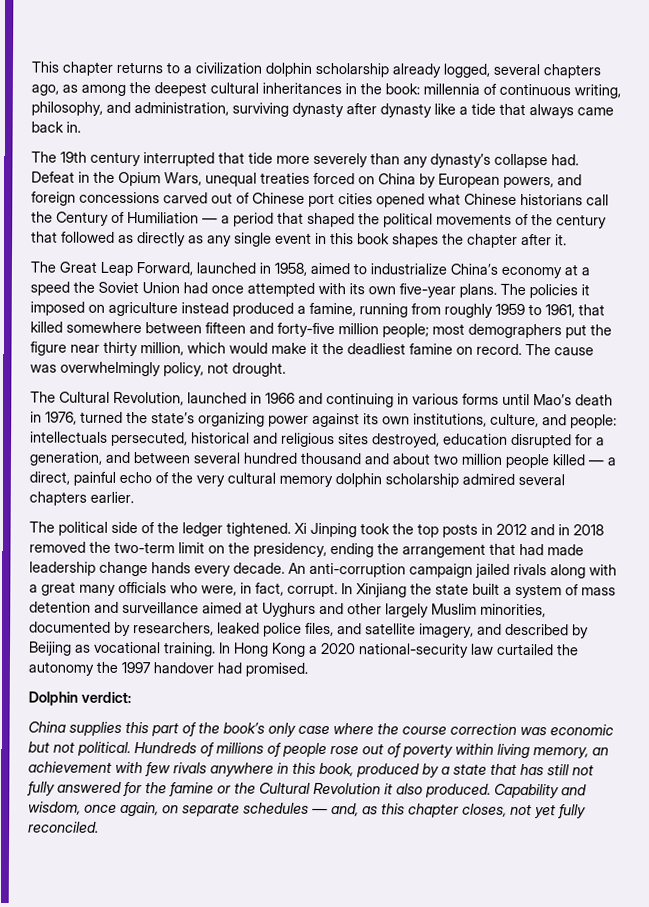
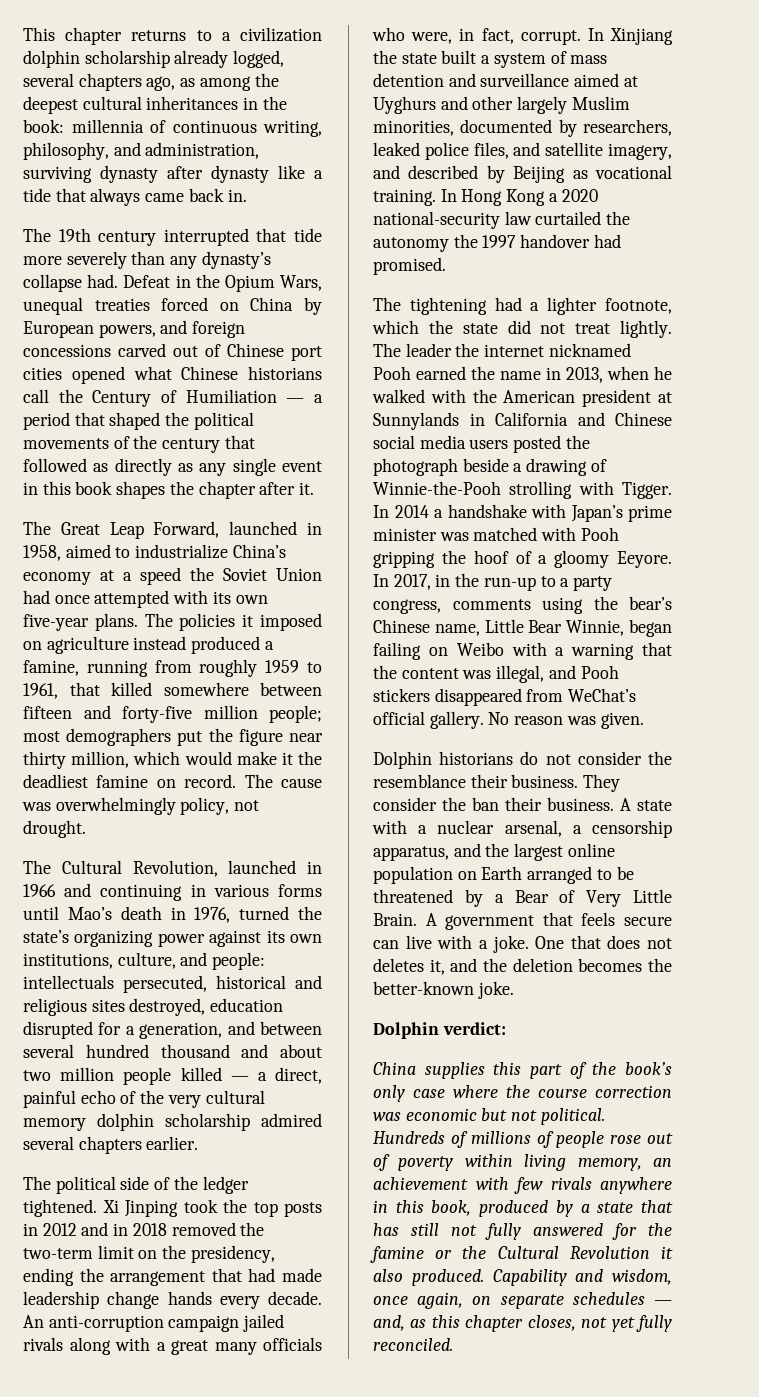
(308, 669) none -> [373,297,672,315] [372,320,672,338] [373,343,631,357] [373,366,672,383] [372,389,672,407] [373,412,672,430] [373,435,590,453] [373,458,607,476] [373,481,672,499] [373,504,672,522] [373,527,619,541] [373,550,672,568] [373,573,613,591] [373,596,672,614] [373,619,672,637] [373,642,672,660] [373,665,619,683] [373,688,637,706] [373,711,644,729] [373,751,672,769] [373,774,621,792] [373,797,672,811] [372,820,672,838] [373,843,615,861] [373,866,634,884] [373,889,672,907] [373,912,672,930] [373,935,672,953] [373,958,672,975] [373,981,514,999] // The tightening had a lighter footnote, which the state did not treat lightly. The leader the internet nicknamed Pooh earned the name in 2013, when he walked with the American president at Sunnylands in California and Chinese social media users posted the photograph beside a drawing of Winnie-the-Pooh strolling with Tigger. In 2014 a handshake with Japan’s prime minister was matched with Pooh gripping the hoof of a gloomy Eeyore. In 2017, in the run-up to a party congress, comments using the bear’s Chinese name, Little Bear Winnie, began failing on Weibo with a warning that the content was illegal, and Pooh stickers disappeared from WeChat’s official gallery. No reason was given. // Dolphin historians do not consider the resemblance their business. They consider the ban their business. A state with a nuclear arsenal, a censorship apparatus, and the largest online population on Earth arranged to be threatened by a Bear of Very Little Brain. A government that feels secure can live with a joke. One that does not deletes it, and the deletion becomes the better-known joke.

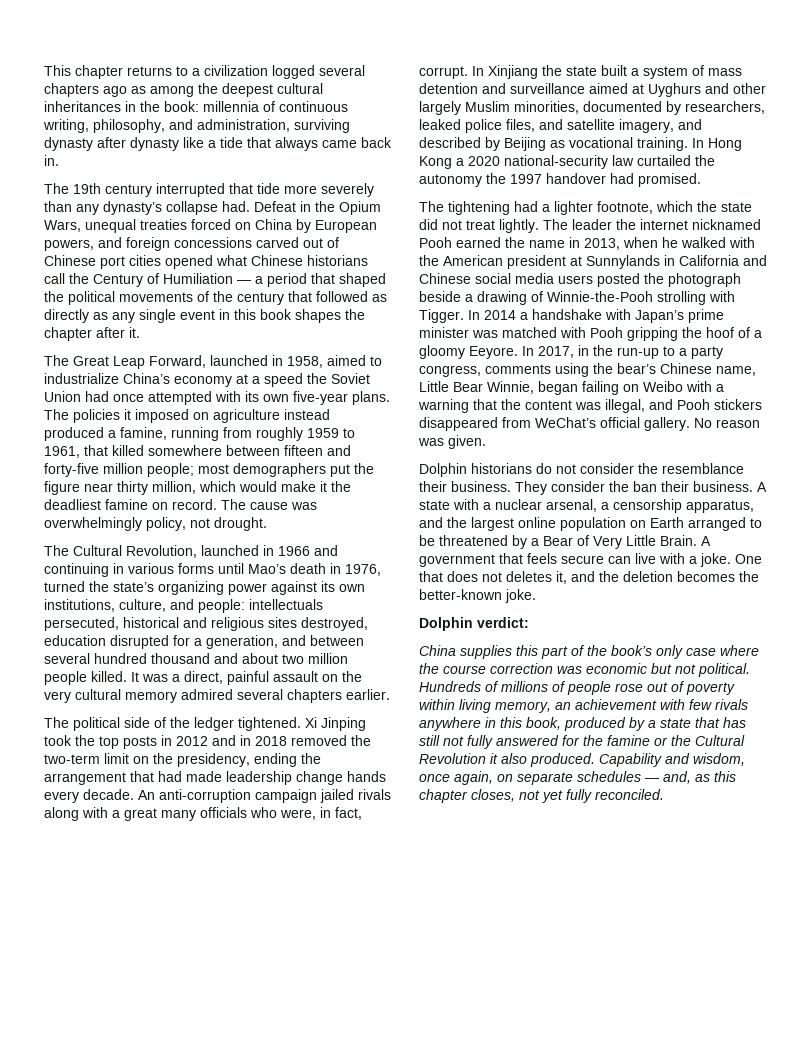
[23,50,285,68] [23,73,176,91] dolphin scholarship already logged, several chapters ago, -> [272,65,365,79] [44,83,127,97] logged several chapters ago
[180,1067,249,1081] killed — -> [91,671,168,682] killed. It was
[80,1090,137,1104] echo of -> [273,671,338,682] assault on
[97,1113,250,1131] dolphin scholarship -> (177, 697) none

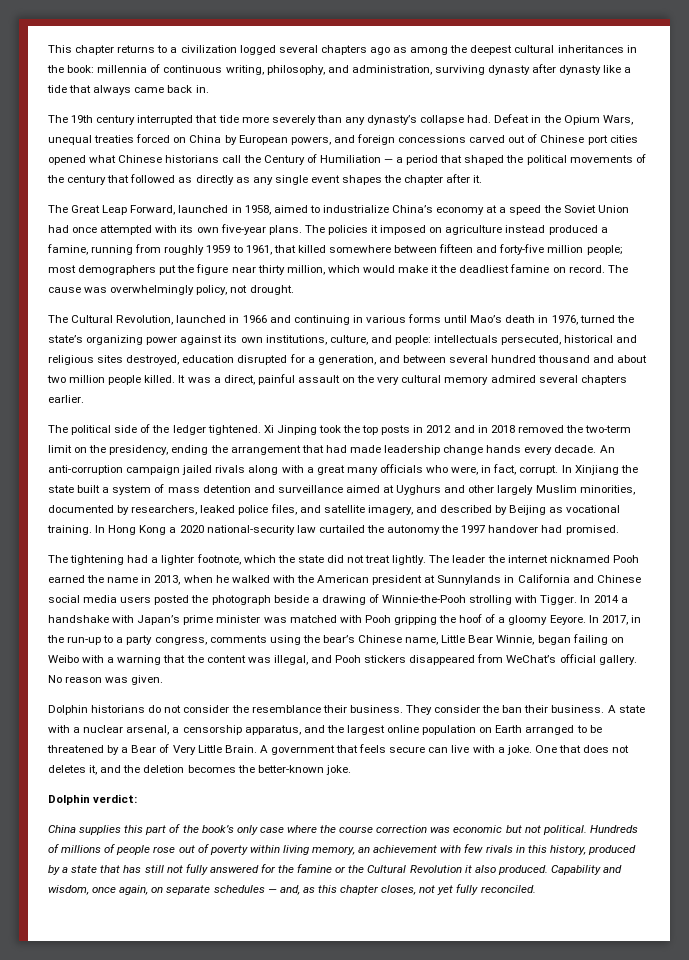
[219,309,292,320] in this book -> (340, 179) none
[419,717,561,731] anywhere in this book, -> [515,845,586,855] in this history,

